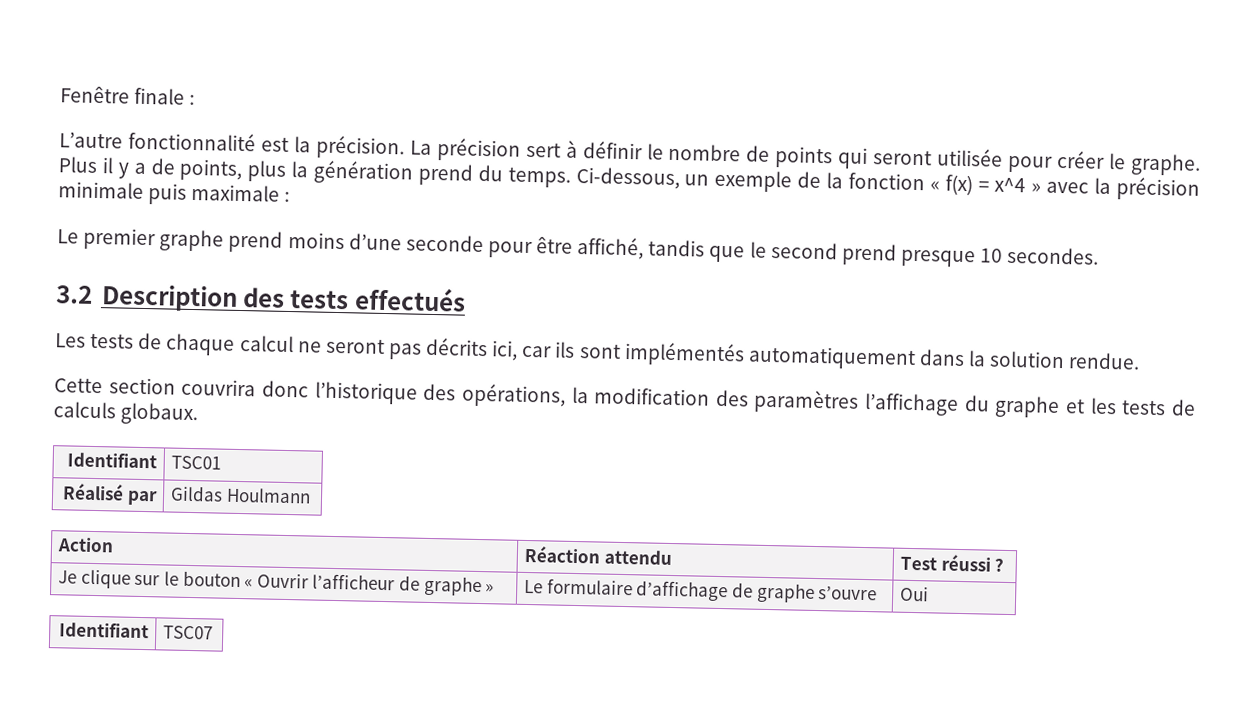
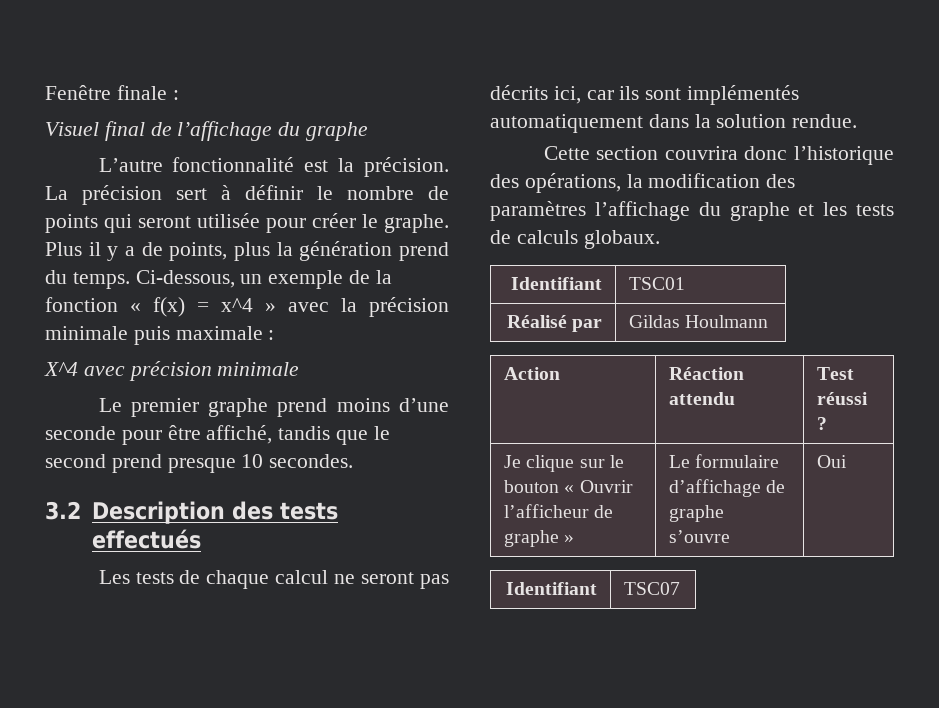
(196, 100) none -> [45,121,369,141] // Visuel final de l’affichage du graphe
(291, 197) none -> [44,361,300,381] // X^4 avec précision minimale

